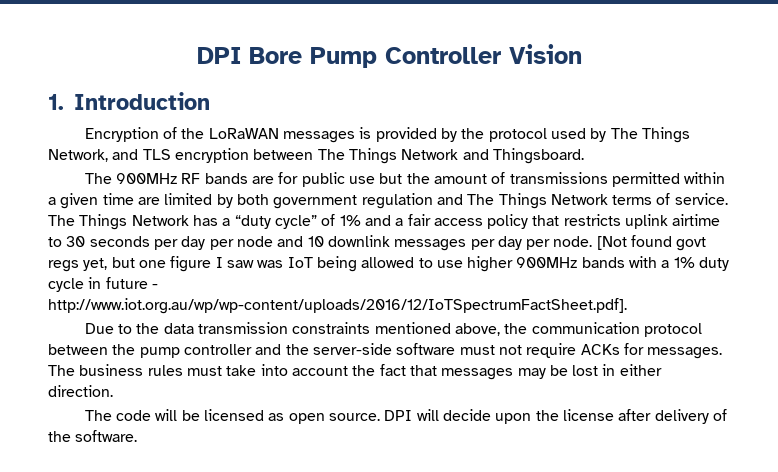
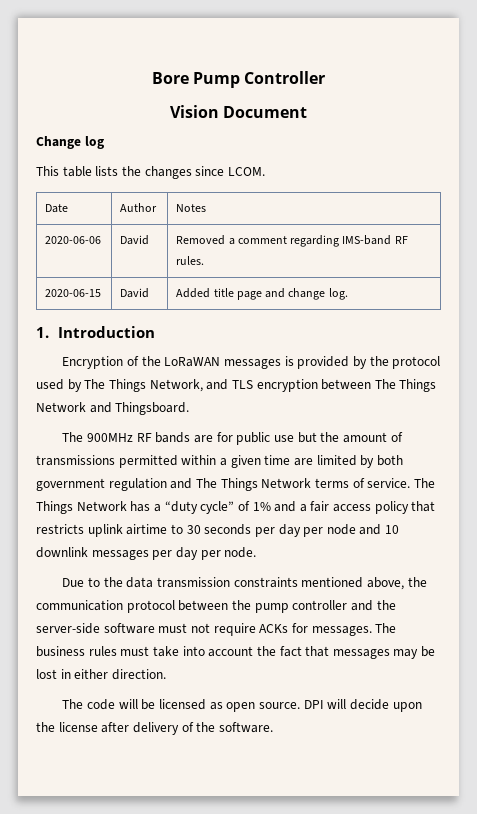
[196,47,241,64] DPI -> (151, 78) none
(501, 55) none -> (326, 77) //
(582, 54) none -> [223,106,308,118] [36,136,104,149] [36,166,265,179] [45,204,69,213] [120,203,158,212] [176,204,207,212] [45,236,102,244] [120,235,150,245] [176,235,408,247] [176,256,205,265] [45,289,102,297] [120,288,150,298] [176,288,348,300] Document // Change log // This table lists the changes since LCOM. // Date | Author | Notes // 2020-06-06 | David | Removed a comment regarding IMS-band RF rules. // 2020-06-15 | David | Added title page and change log.
[596,235,707,251] [48,256,730,272] [48,277,158,292] [48,298,627,314] [Not found govt regs yet, but one figure I saw was IoT being allowed to use higher 900MHz bands with a 1% duty cycle in future - http://www.iot.org.au/wp/wp-content/uploads/2016/12/IoTSpectrumFactSheet.pdf]. -> (257, 552) none

